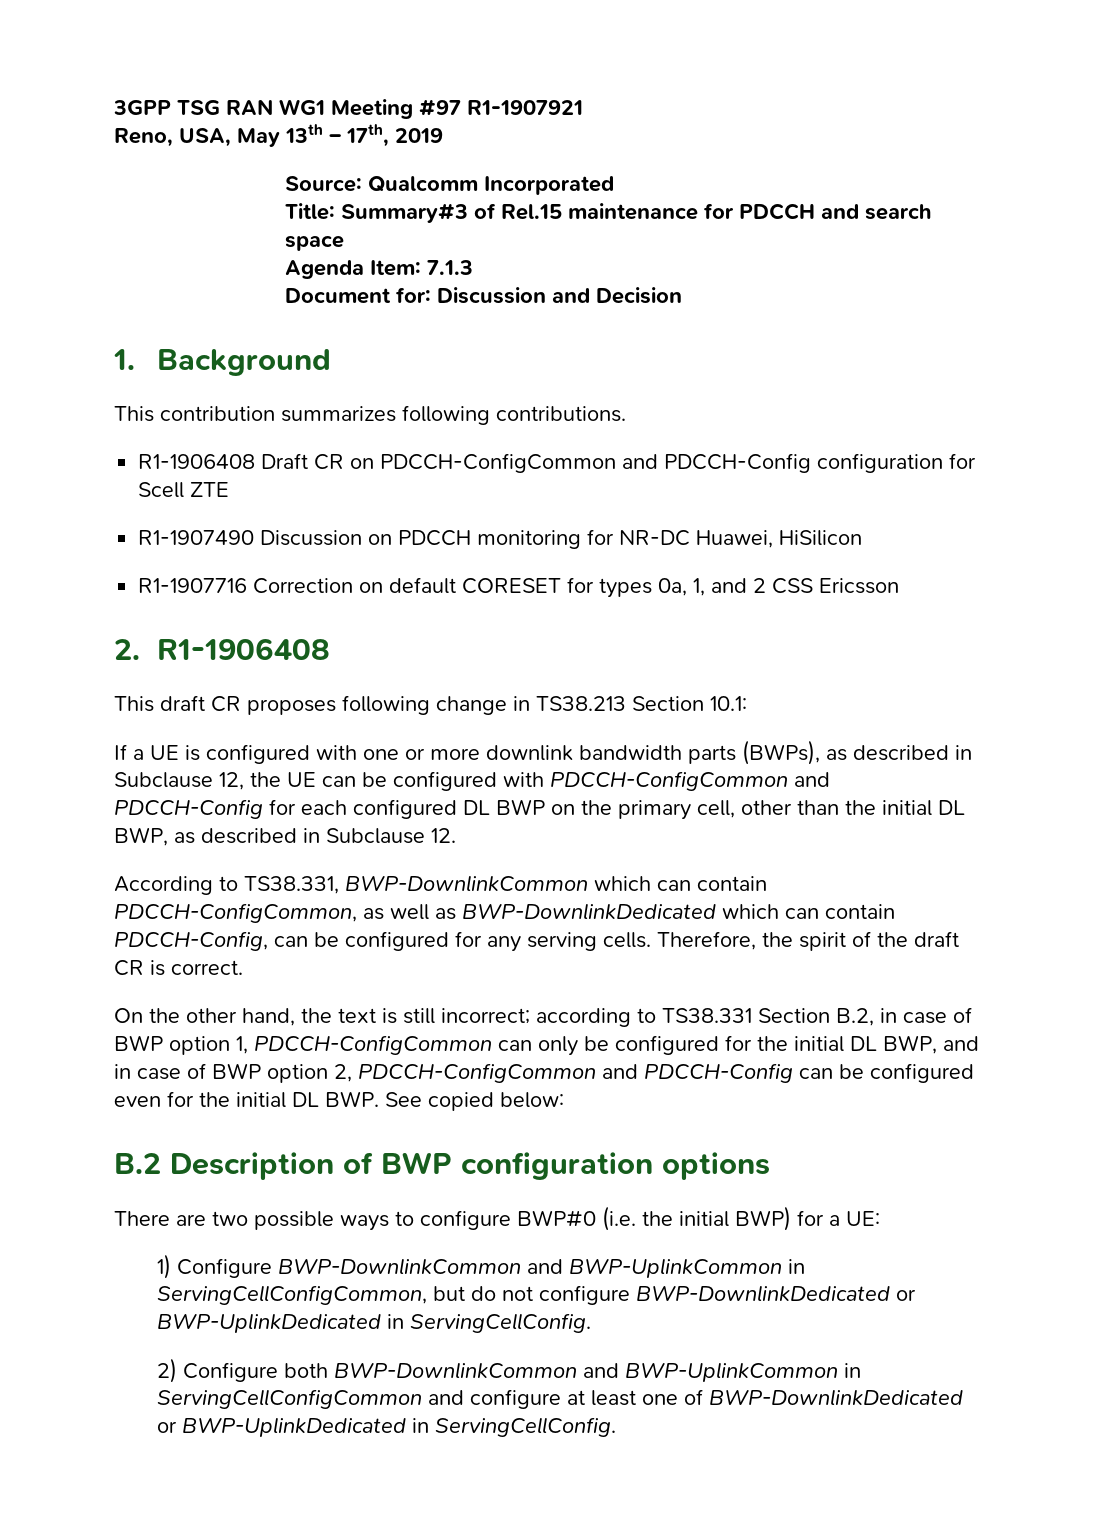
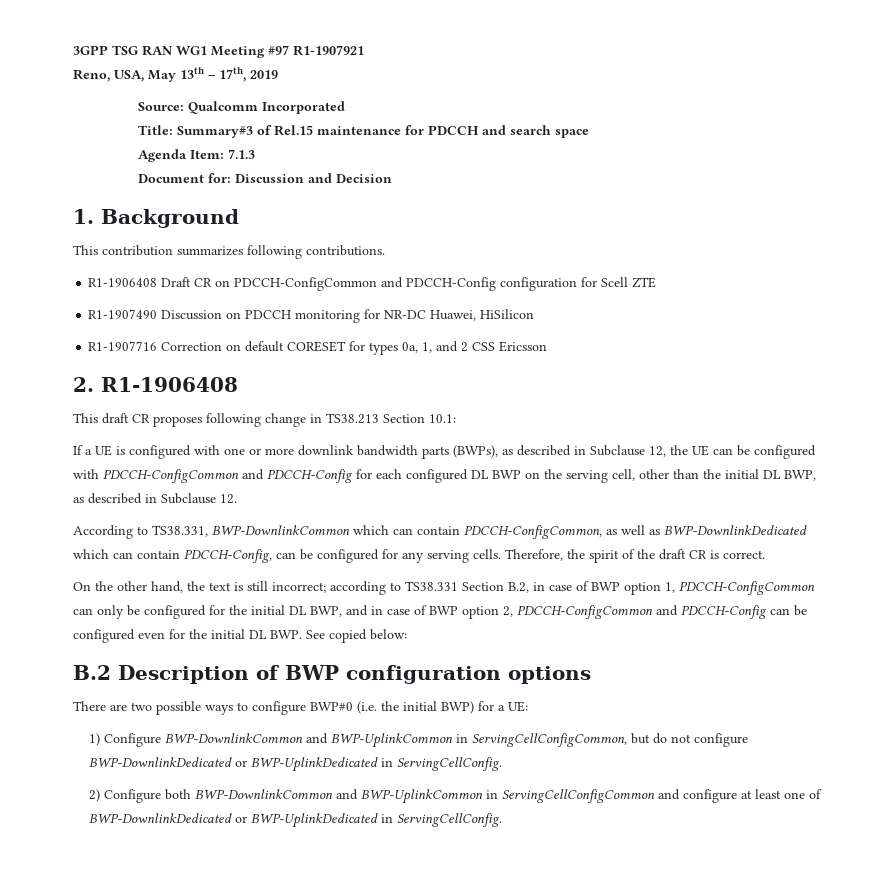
[618,800,691,820] primary -> [566,470,608,483] serving

